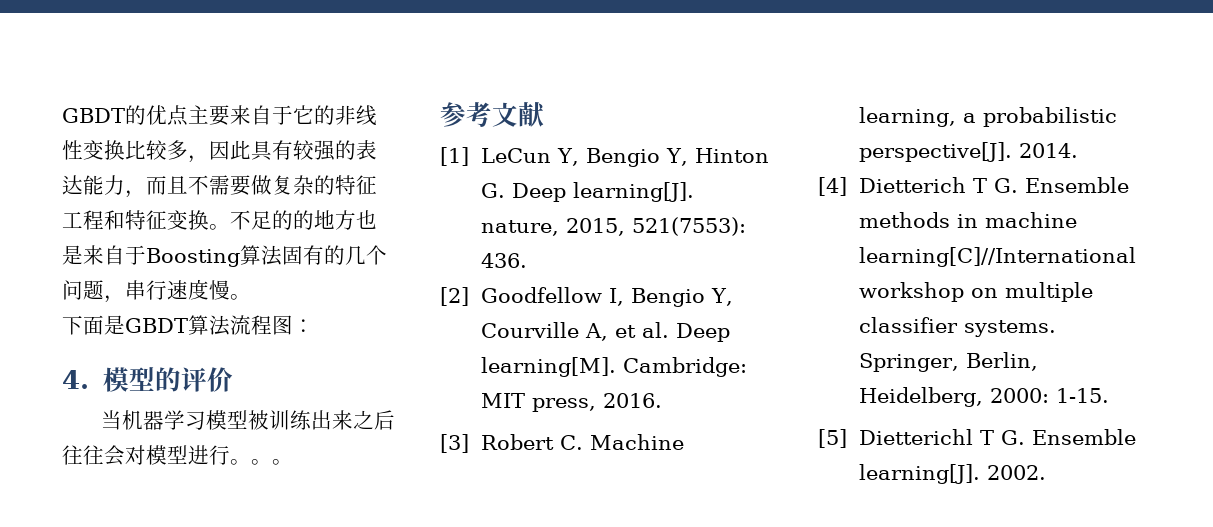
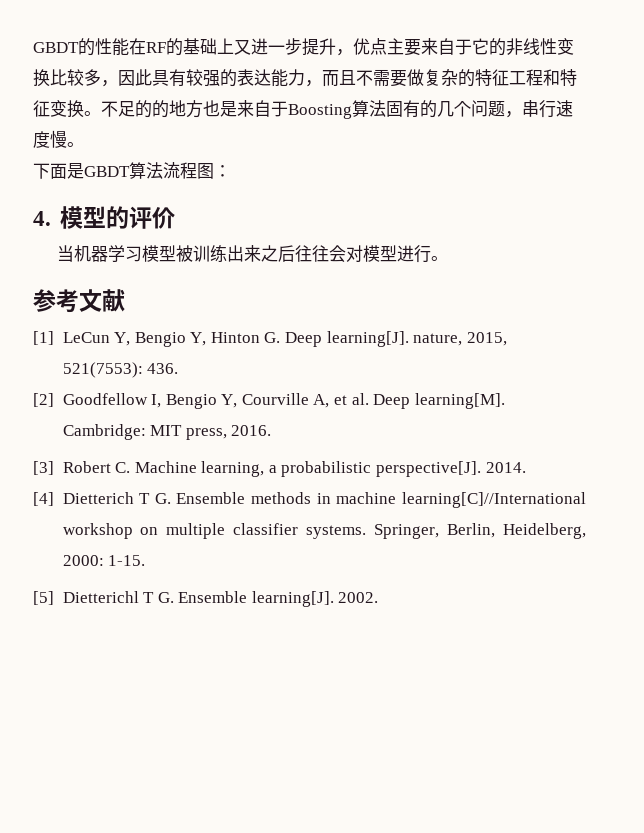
(146, 115) none -> [95,38,353,56] 性能在RF的基础上又进一步提升，
[251,459,293,465] 。。 -> (448, 258) none

